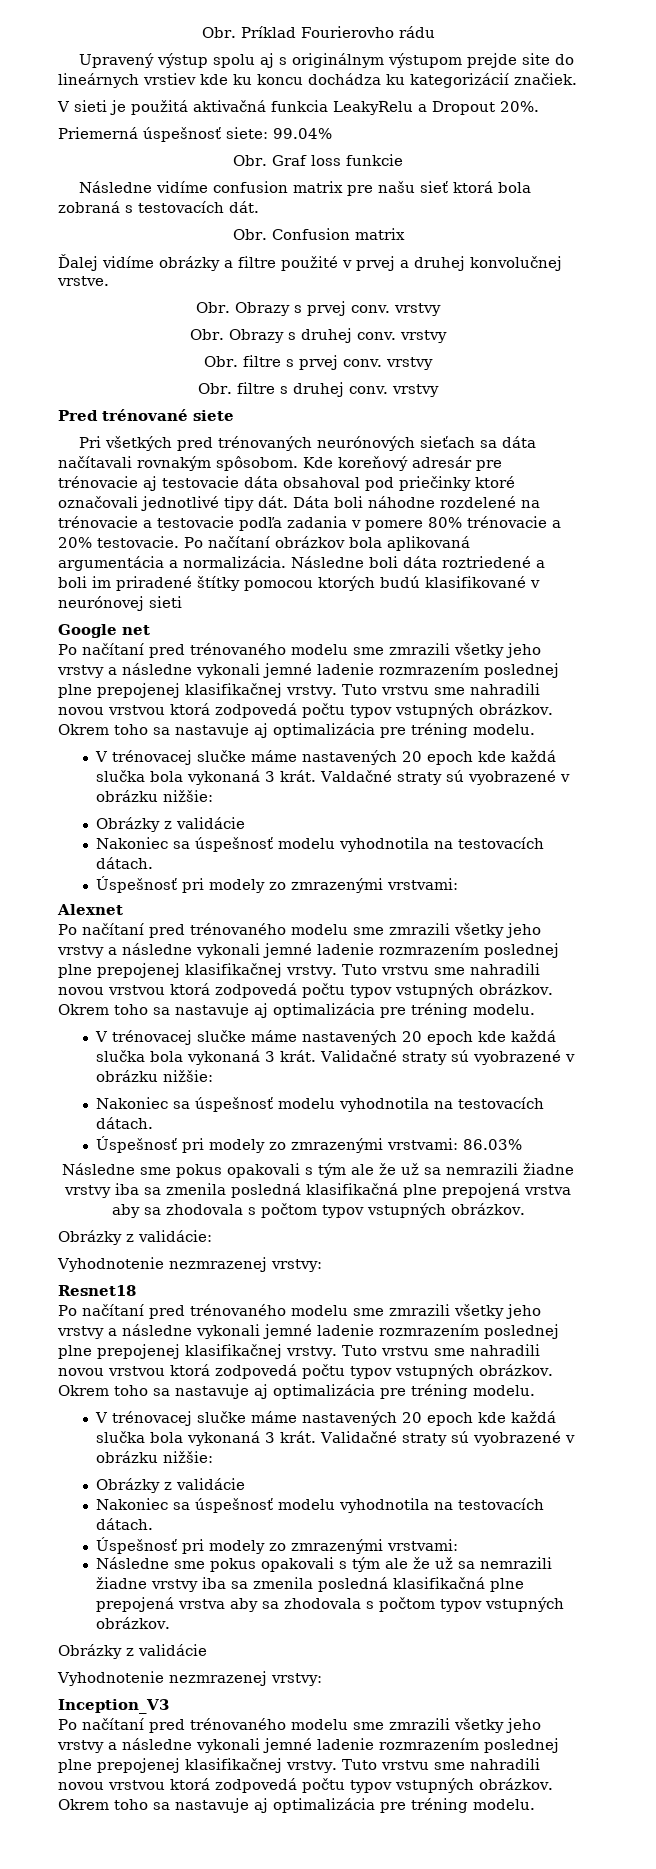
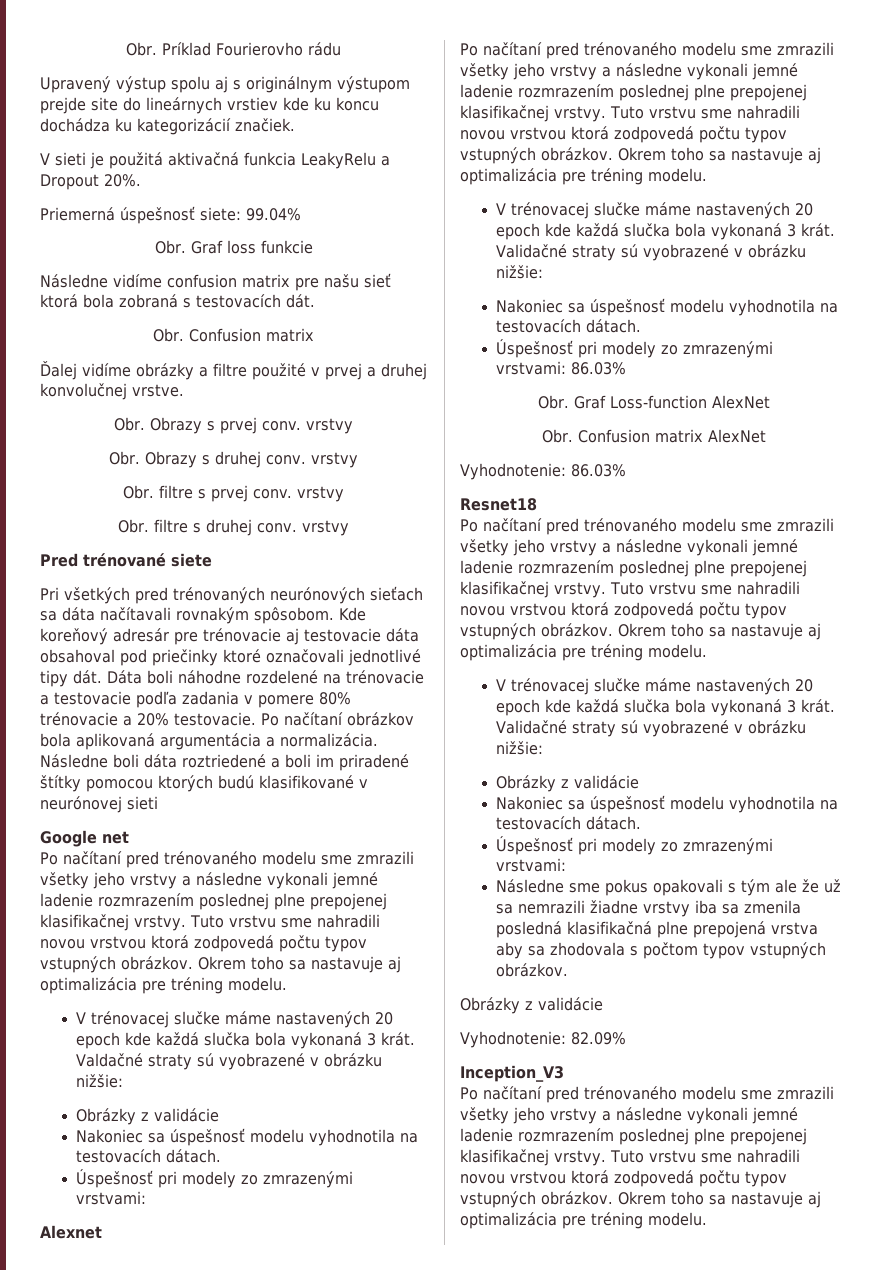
[62,1163,574,1178] [64,1183,571,1198] [111,1203,525,1218] [58,1230,212,1245] [57,1257,322,1272] Následne sme pokus opakovali s tým ale že už sa nemrazili žiadne vrstvy iba sa zmenila posledná klasifikačná plne prepojená vrstva aby sa zhodovala s počtom typov vstupných obrázkov. // Obrázky z validácie: // Vyhodnotenie nezmrazenej vrstvy: -> [537,395,770,409] [541,429,766,443] [460,463,626,480] Obr. Graf Loss-function AlexNet // Obr. Confusion matrix AlexNet // Vyhodnotenie: 86.03%
[57,1671,322,1686] Vyhodnotenie nezmrazenej vrstvy: -> [460,1031,626,1048] Vyhodnotenie: 82.09%

